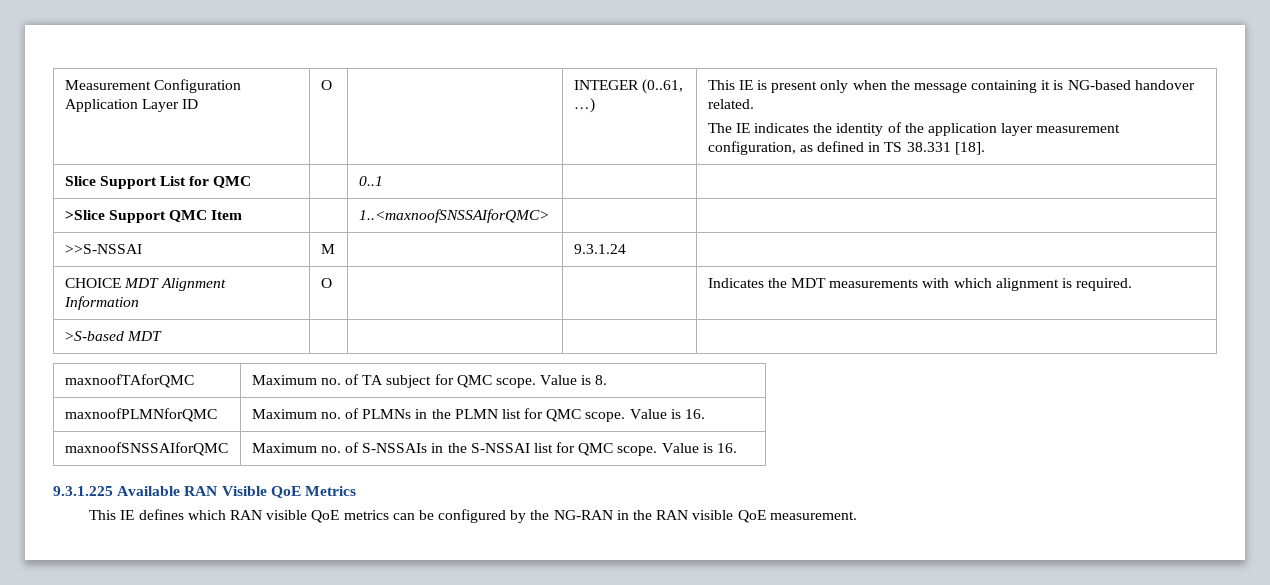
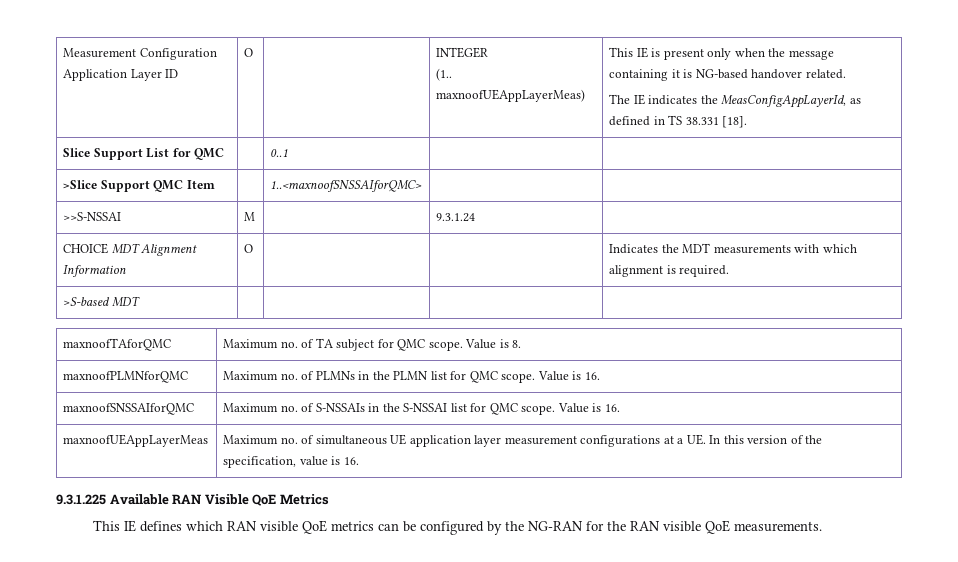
[641,79,683,94] [573,98,595,113] (0..61, …) -> [436,68,453,81] [436,89,586,102] // (1.. maxnoofUEAppLayerMeas)
[836,122,1121,136] [707,141,796,155] identity of the application layer measurement configuration, -> [721,95,847,108] MeasConfigAppLayerId,
(738, 448) none -> [63,434,209,447] [223,434,823,447] [223,456,359,468] // maxnoofUEAppLayerMeas | Maximum no. of simultaneous UE application layer measurement configurations at a UE. In this version of the specification, value is 16.
[616,510,629,520] in -> [586,521,605,531] for
[769,511,857,520] measurement. -> [734,521,823,532] measurements.

